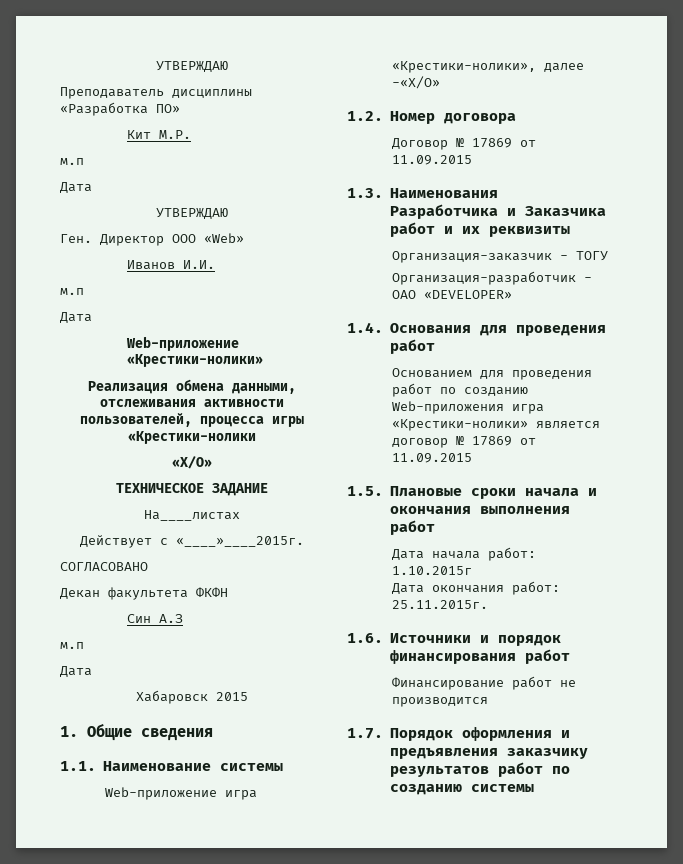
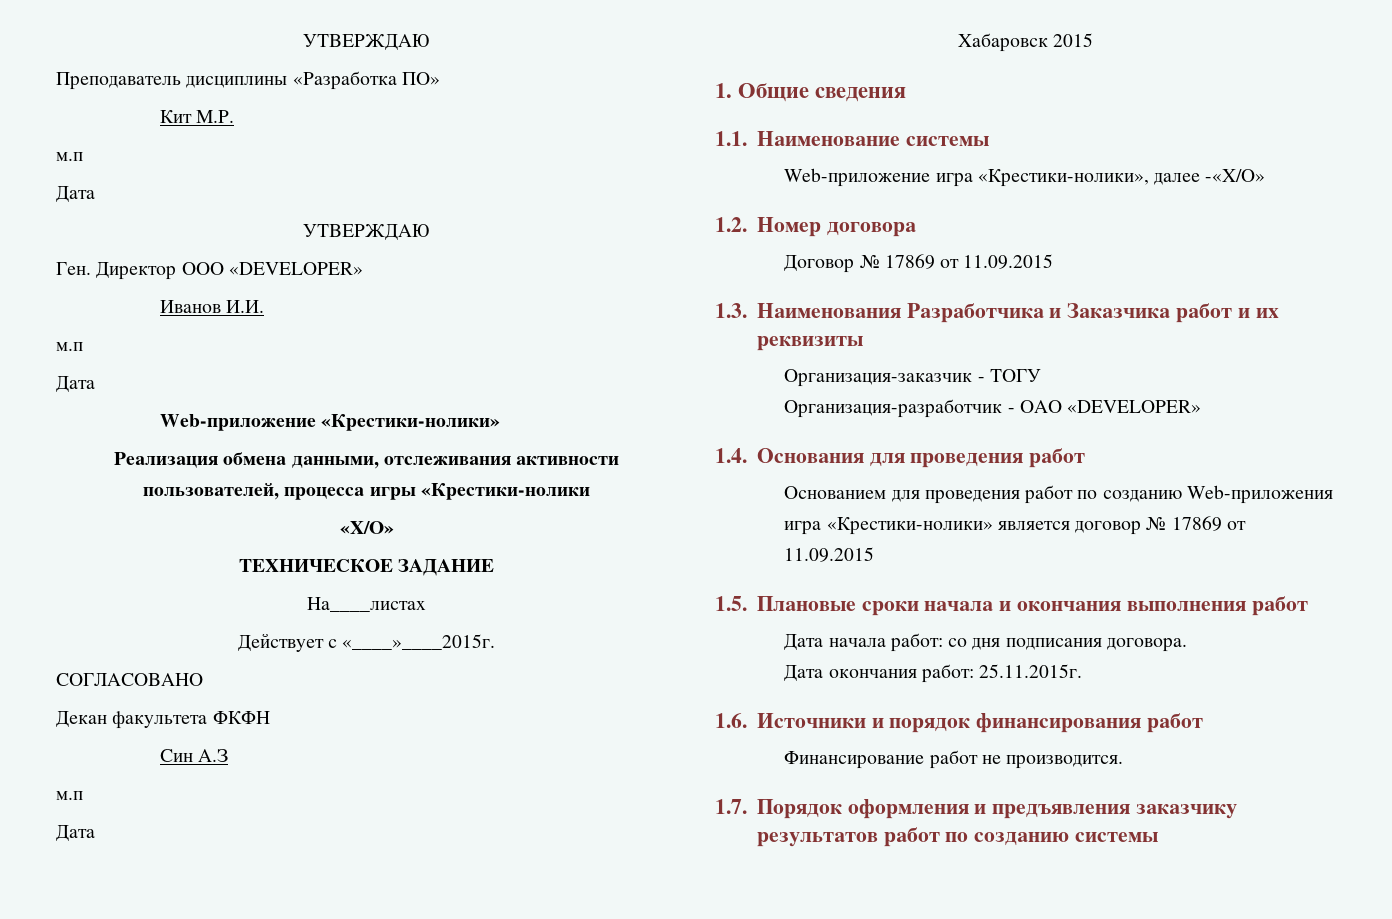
[204,233,244,243] «Web» -> [228,262,363,275] «DEVELOPER»
[391,566,472,575] 1.10.2015г -> [948,638,1187,652] со дня подписания договора.
[391,697,488,707] производится -> [1006,755,1124,769] производится.

